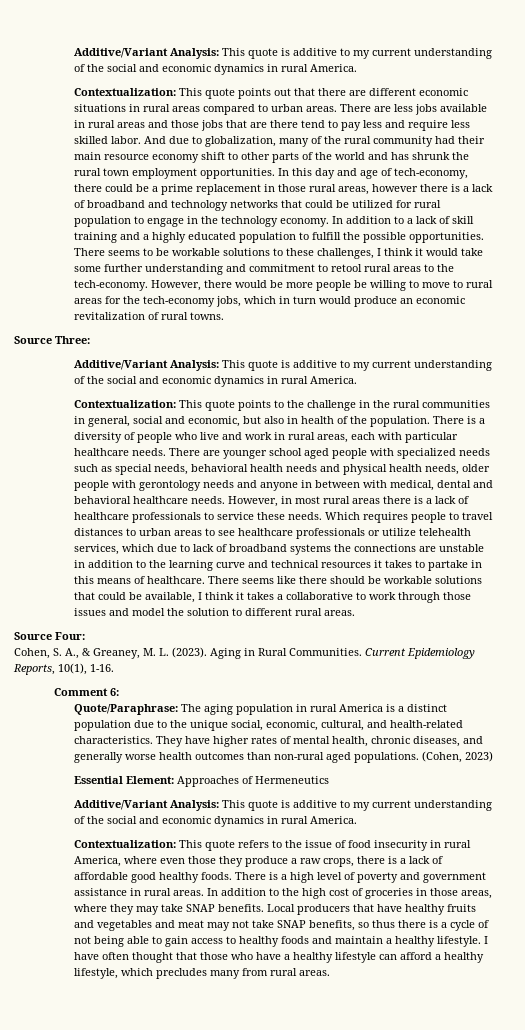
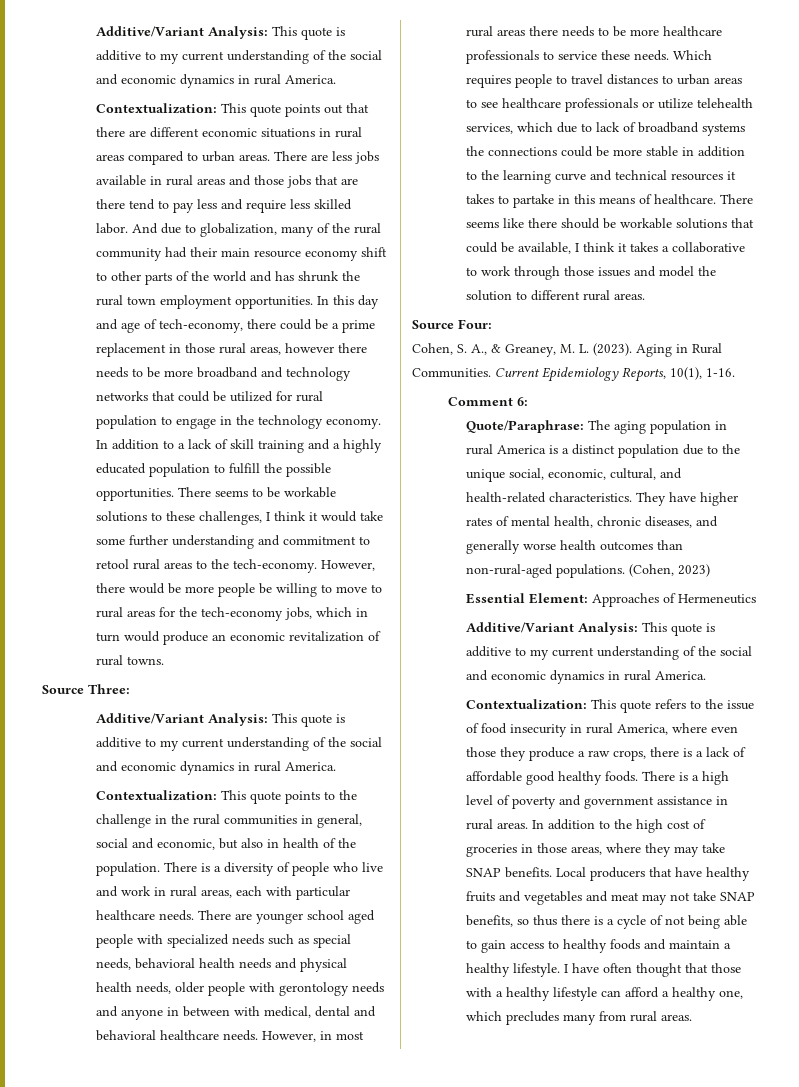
[451,184,494,192] [74,200,86,208] is a lack of -> [96,367,194,378] needs to be more
[414,496,470,504] is a lack of -> [562,26,660,37] needs to be more
[419,544,485,552] are unstable -> [561,146,679,157] could be more stable
[274,752,352,763] non-rural aged -> [466,564,554,578] non-rural-aged
[231,952,282,960] who have -> [466,987,493,997] with
[74,968,119,979] lifestyle, -> [719,990,744,999] one,

